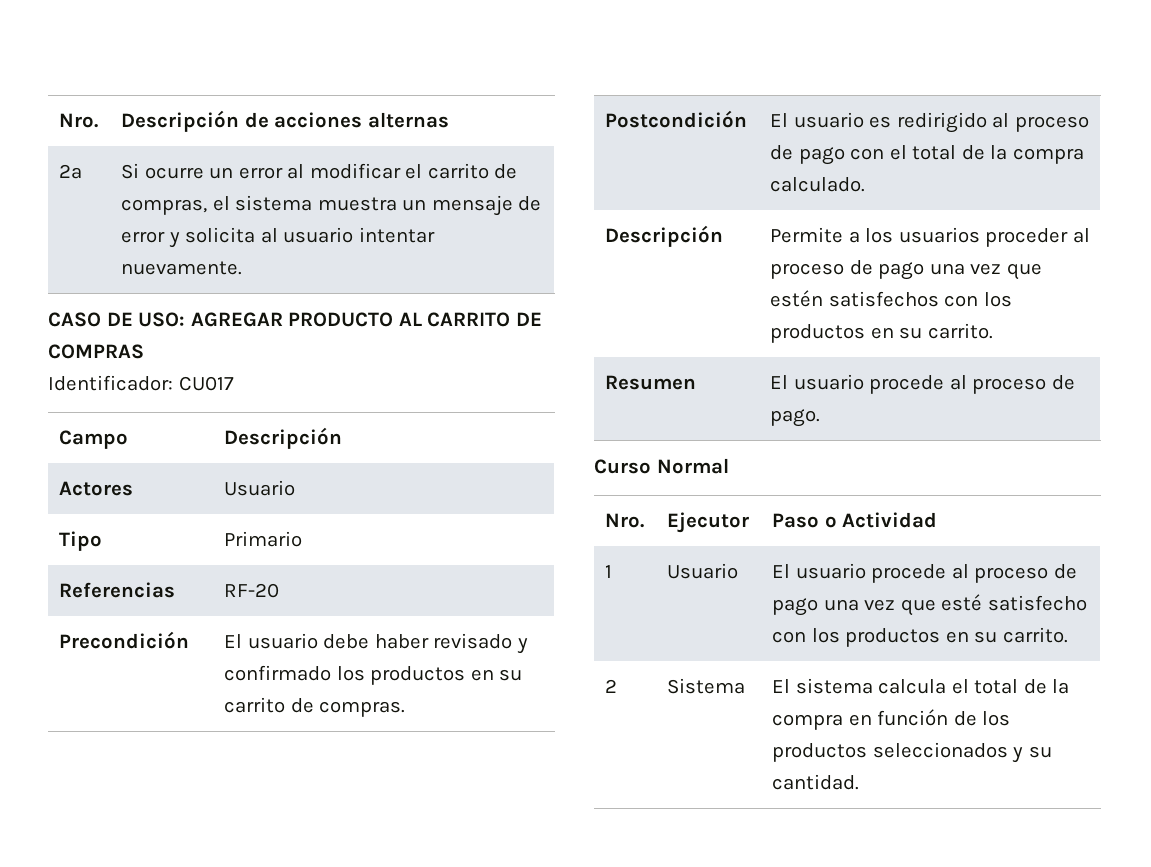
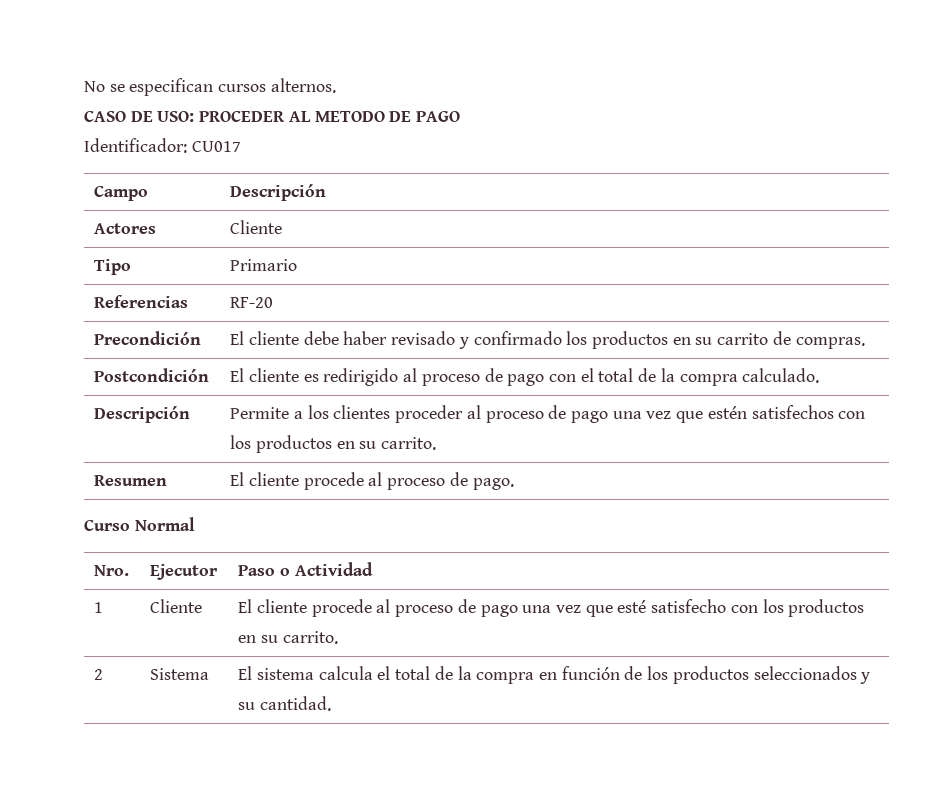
[59,113,99,128] [121,110,449,132] [59,164,83,179] [121,163,518,179] [121,195,542,216] [121,227,435,248] [121,261,243,275] [48,312,542,327] [48,344,144,359] Nro. | Descripción de acciones alternas // 2a | Si ocurre un error al modificar el carrito de compras, el sistema muestra un mensaje de error y solicita al usuario intentar nuevamente. // CASO DE USO: AGREGAR PRODUCTO AL CARRITO DE COMPRAS -> [84,78,336,96] [84,111,461,122] No se especifican cursos alternos. // CASO DE USO: PROCEDER AL METODO DE PAGO
[224,480,296,496] Usuario -> [230,220,283,234] Cliente
[247,633,318,649] usuario -> [248,331,299,345] cliente
[793,112,864,128] usuario -> [248,368,299,382] cliente
[898,227,980,243] usuarios -> [333,405,391,419] clientes
[793,374,864,390] usuario -> [248,472,299,486] cliente
[667,563,739,579] [772,563,866,579] Usuario | El usuario -> [150,599,203,613] [238,599,307,613] Cliente | El cliente

